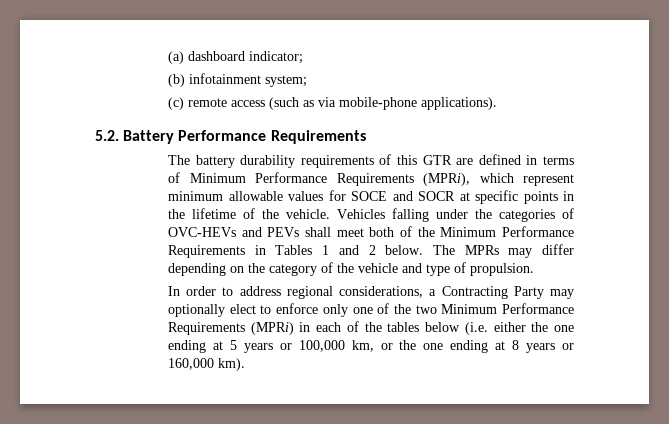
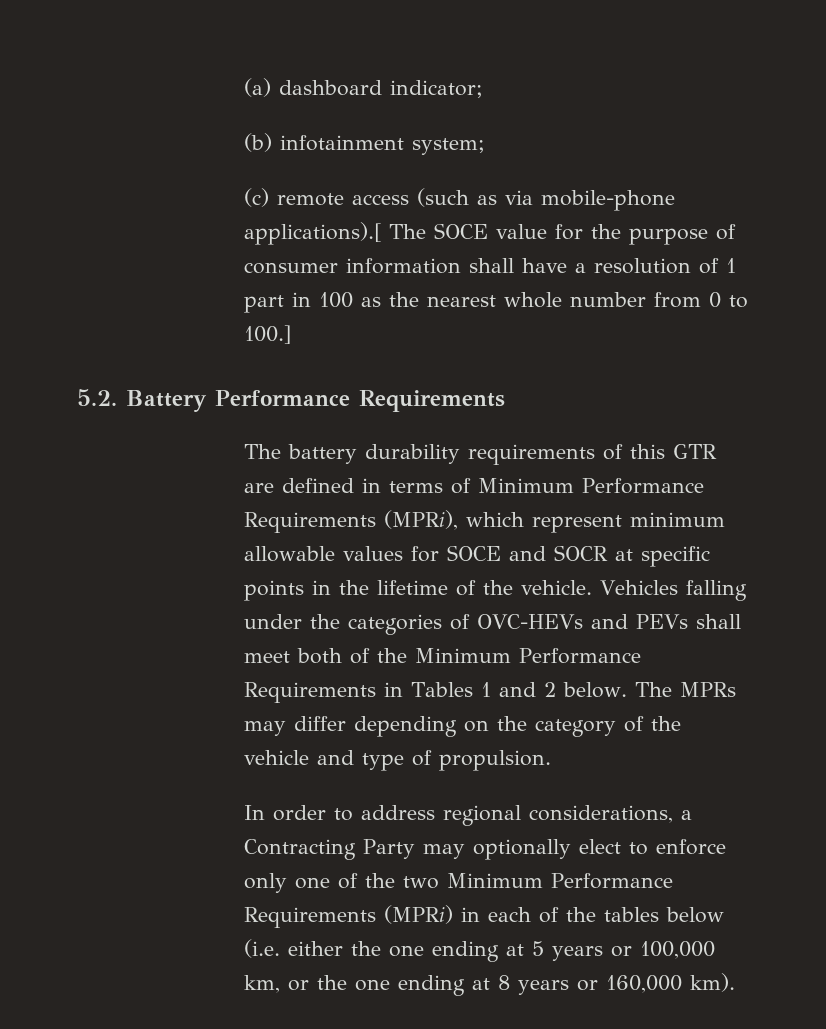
[421,97,498,110] applications). -> [244,222,737,245] [244,258,737,274] [244,292,749,313] [244,325,292,344] applications).[ The SOCE value for the purpose of consumer information shall have a resolution of 1 part in 100 as the nearest whole number from 0 to 100.]

